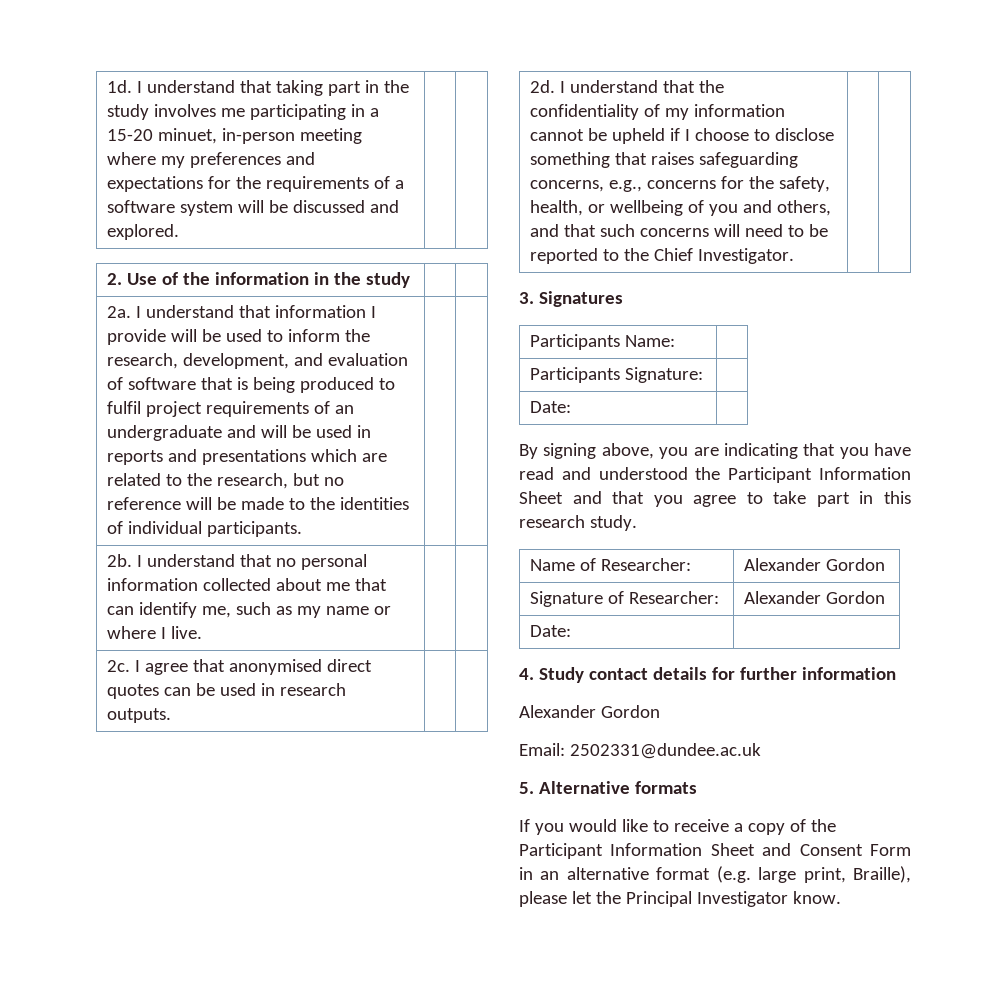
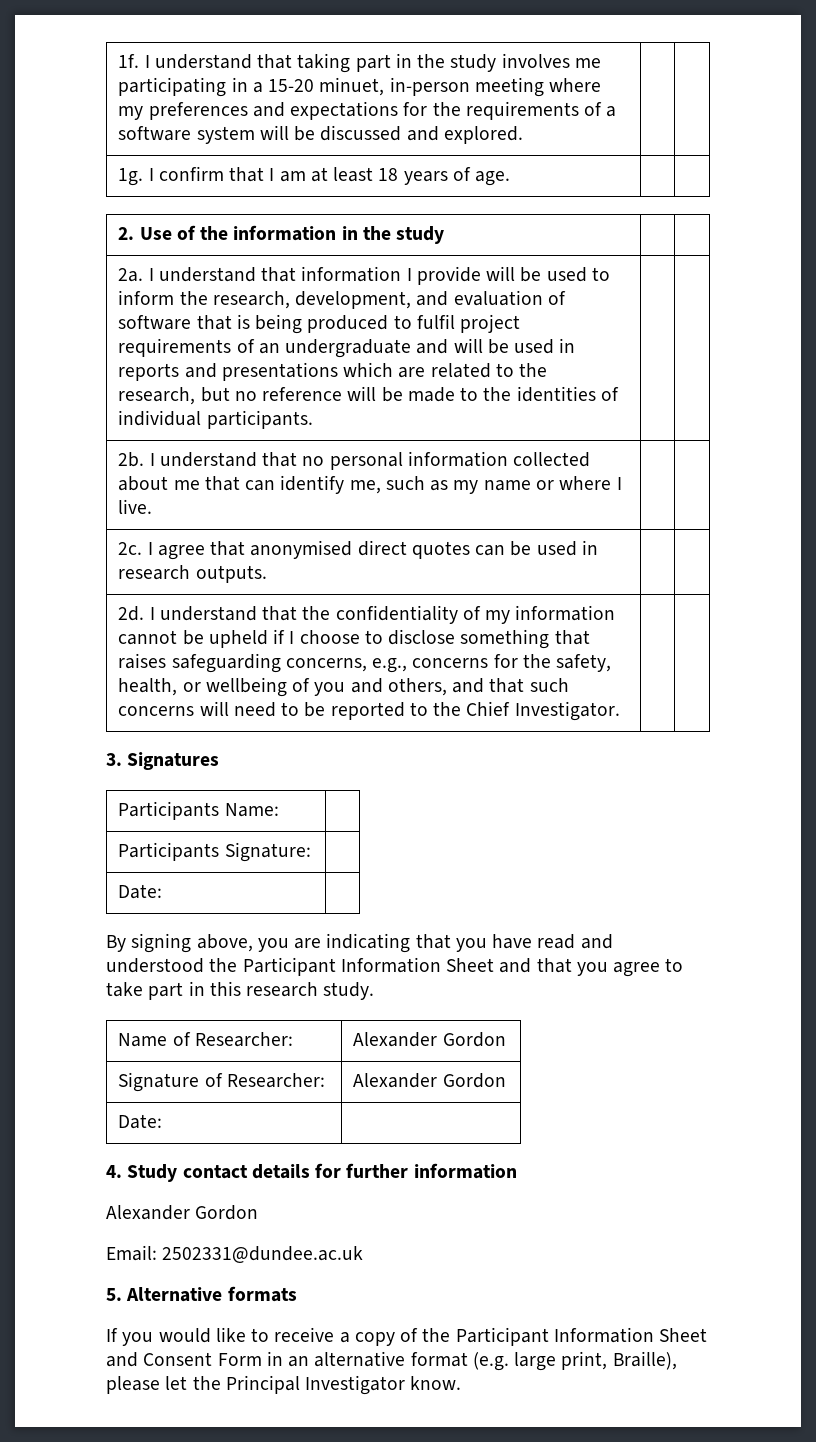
[106,80,132,93] 1d. -> [118,54,140,68] 1f.
(179, 232) none -> [118,166,511,186] // 1g. I confirm that I am at least 18 years of age. | |

